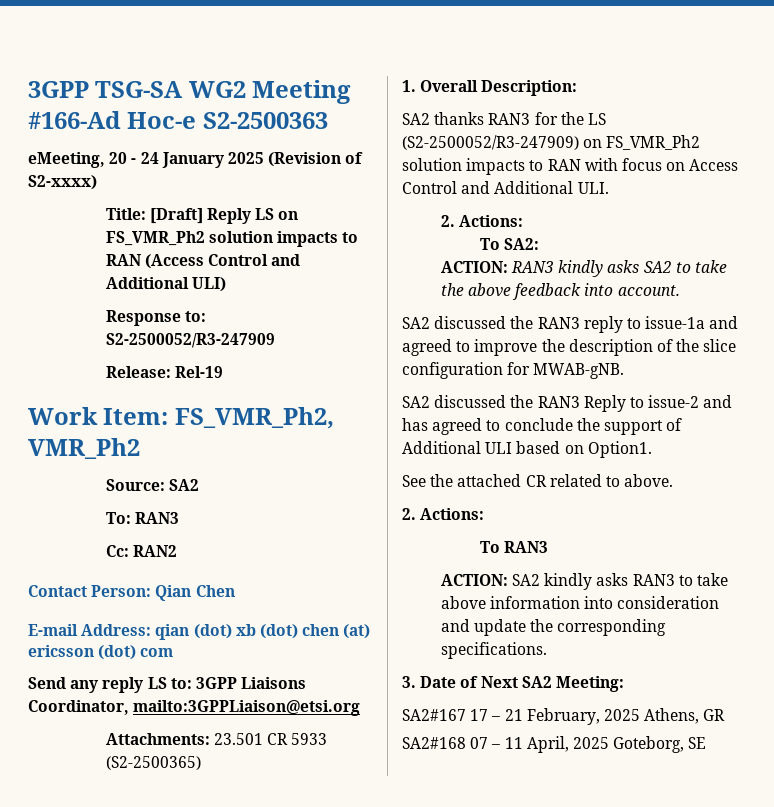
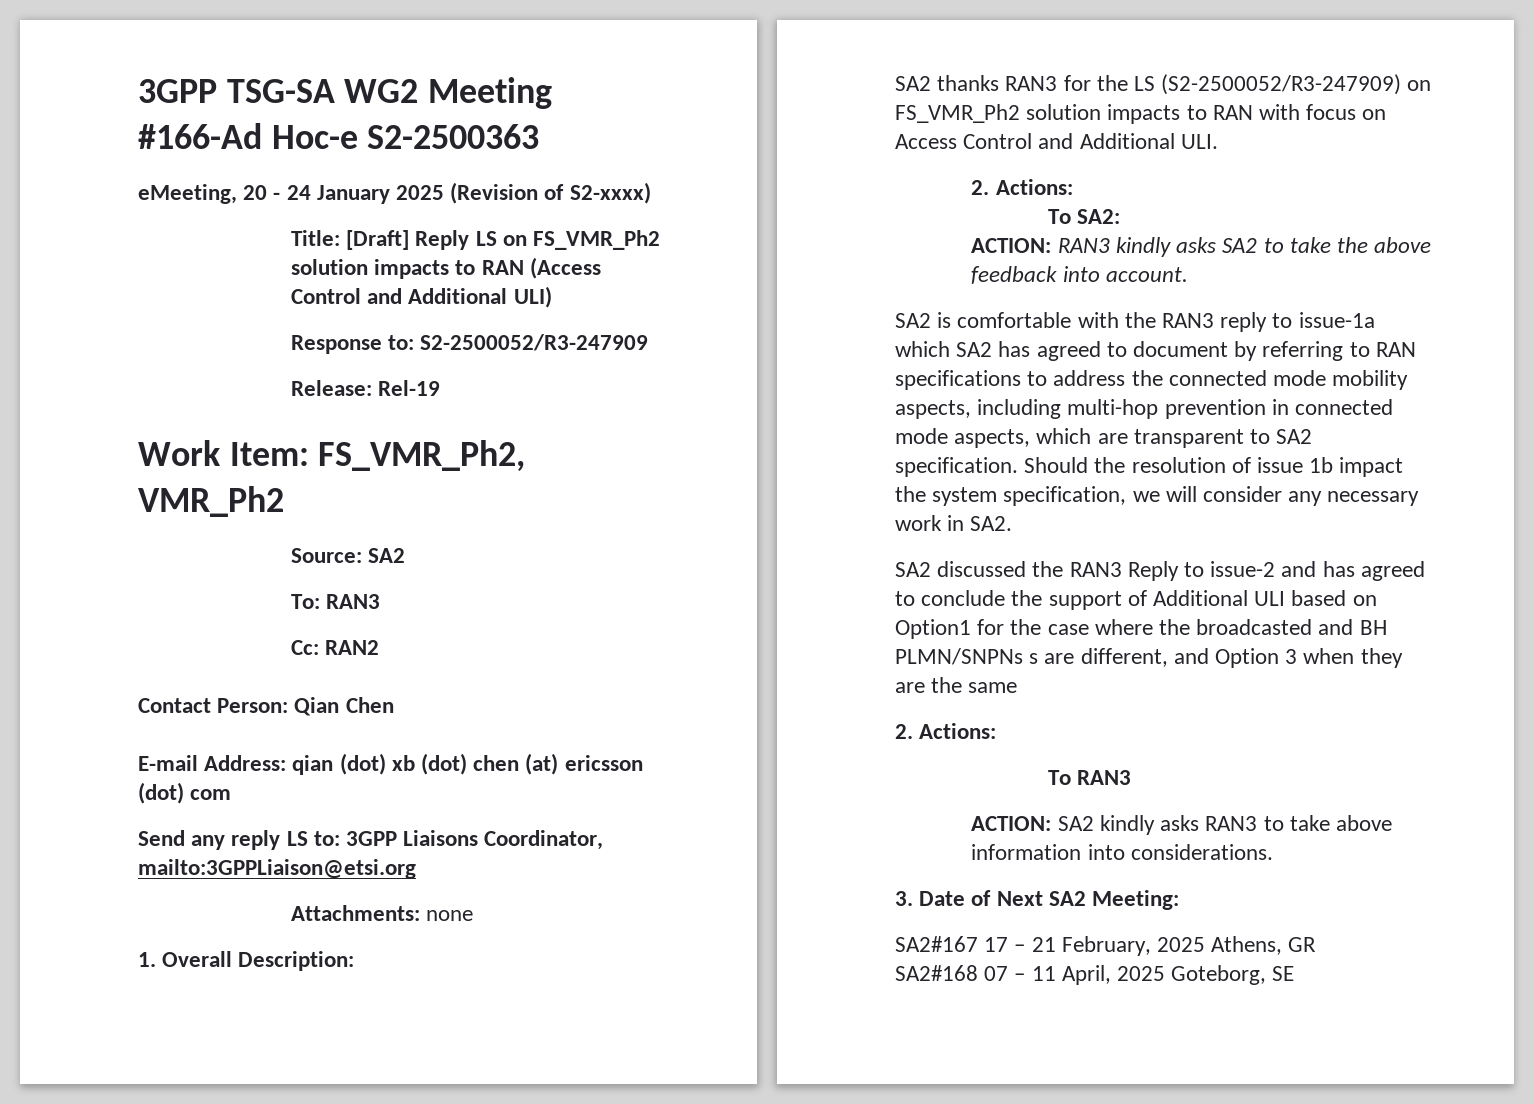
[105,733,328,745] [105,756,201,770] Attachments: 23.501 CR 5933 (S2-2500365) -> [290,905,474,921] Attachments: none
[434,316,507,329] discussed -> [937,312,1119,328] is comfortable with
[709,316,739,329] [402,339,737,356] [402,362,625,379] and agreed to improve the description of the slice configuration for MWAB-gNB. -> [895,341,1416,361] [895,370,1409,390] [895,399,1394,419] [895,428,1313,448] [895,457,1404,477] [895,486,1420,506] [895,515,1013,531] which SA2 has agreed to document by referring to RAN specifications to address the connected mode mobility aspects, including multi-hop prevention in connected mode aspects, which are transparent to SA2 specification. Should the resolution of issue 1b impact the system specification, we will consider any necessary work in SA2.
[587,441,652,458] [402,474,674,487] Option1. // See the attached CR related to above. -> [895,619,1387,639] [895,648,1403,668] [895,677,1018,693] Option1 for the case where the broadcasted and BH PLMN/SNPNs s are different, and Option 3 when they are the same
[617,596,720,609] [440,619,667,636] [440,642,547,659] consideration and update the corresponding specifications. -> [1130,844,1273,860] considerations.

